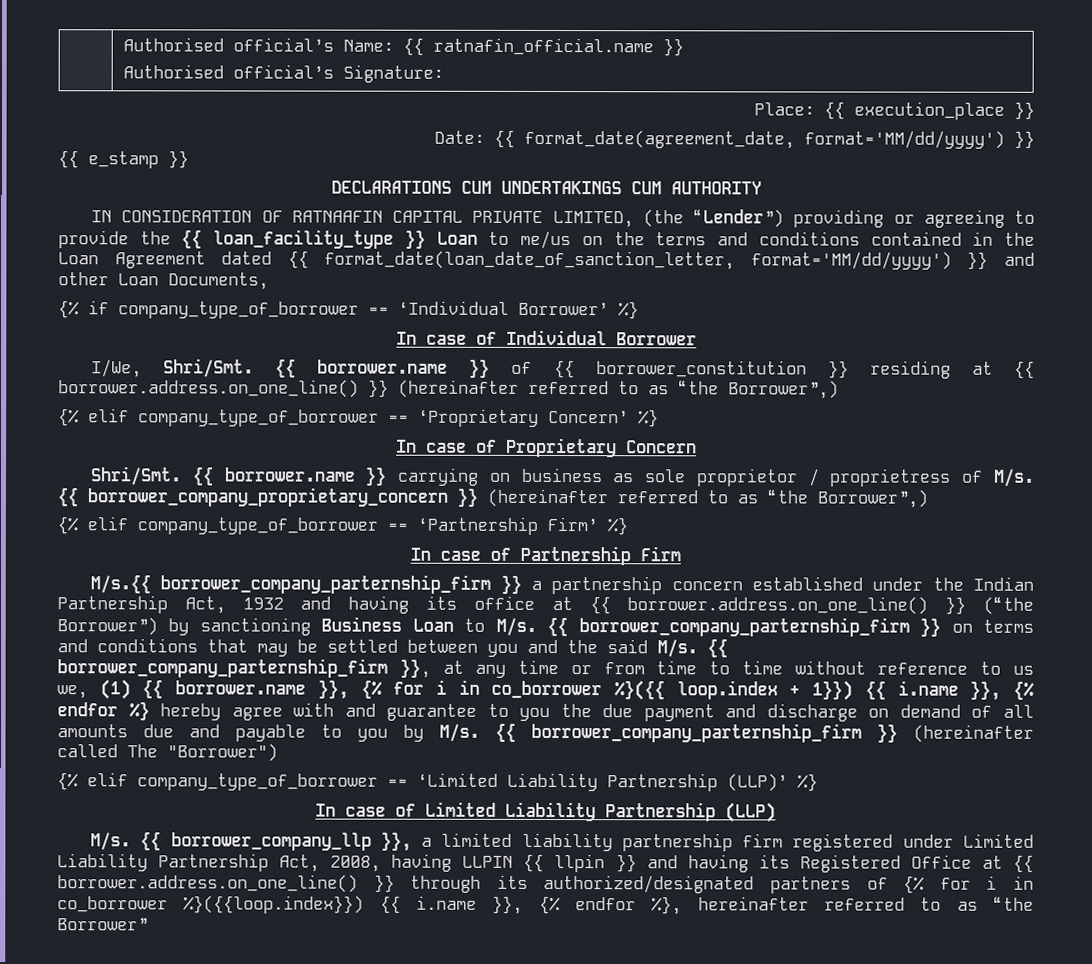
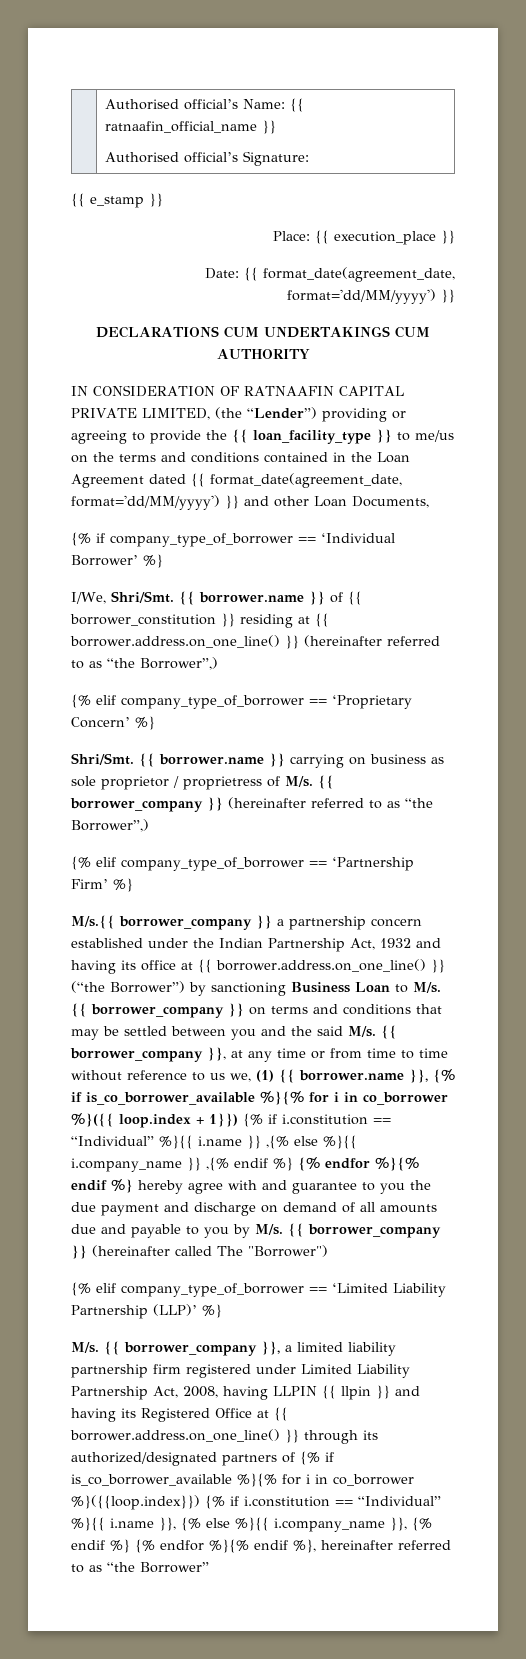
[433,37,655,56] ratnafin_official.name -> [104,121,257,133] ratnaafin_official_name
(445, 73) none -> [71,193,163,208] // {{ e_stamp }}
[804,130,1035,149] [58,150,159,169] format='MM/dd/yyyy') }} // {{ e_stamp -> [287,289,436,304] format='dd/MM/yyyy')
[436,231,478,245] Loan -> (392, 436) none
[324,250,952,270] format_date(loan_date_of_sanction_letter, format='MM/dd/yyyy') -> [210,473,402,488] [71,495,220,510] format_date(agreement_date, format='dd/MM/yyyy')
[396,329,697,346] // In case of Individual Borrower -> (163, 561) none
[396,437,697,458] // In case of Proprietary Concern -> (155, 723) none
[87,487,448,507] borrower_company_proprietary_concern -> [70,798,203,812] borrower_company
[410,545,681,566] // In case of Partnership Firm -> (133, 885) none
[160,574,492,594] borrower_company_parternship_firm -> [119,916,252,930] borrower_company
[578,617,910,637] borrower_company_parternship_firm -> [91,1004,224,1018] borrower_company
[57,658,388,678] borrower_company_parternship_firm -> [70,1048,203,1062] borrower_company
(383, 689) none -> [71,1091,304,1105] if is_co_borrower_available %}{%
[864,680,1036,701] [57,702,118,717] {{ i.name }}, {% endfor -> [243,1113,391,1127] [71,1135,357,1149] [71,1157,419,1172] [71,1180,107,1191] {% if i.constitution == “Individual” %}{{ i.name }} ,{% else %}{{ i.company_name }} ,{% endif %} {% endfor %}{% endif
[531,722,862,743] borrower_company_parternship_firm -> [308,1224,441,1238] borrower_company
[315,801,776,823] [90,831,372,851] // In case of Limited Liability Partnership (LLP) // M/s. {{ borrower_company_llp -> [71,1341,257,1356] // M/s. {{ borrower_company
(926, 884) none -> [325,1452,334,1462] [71,1473,277,1487] if is_co_borrower_available %}{%
[379,895,636,915] {{ i.name }}, {% endfor -> [205,1495,441,1509] [71,1517,432,1532] [71,1539,288,1553] {% if i.constitution == “Individual” %}{{ i.name }}, {% else %}{{ i.company_name }}, {% endif %} {% endfor %}{% endif

